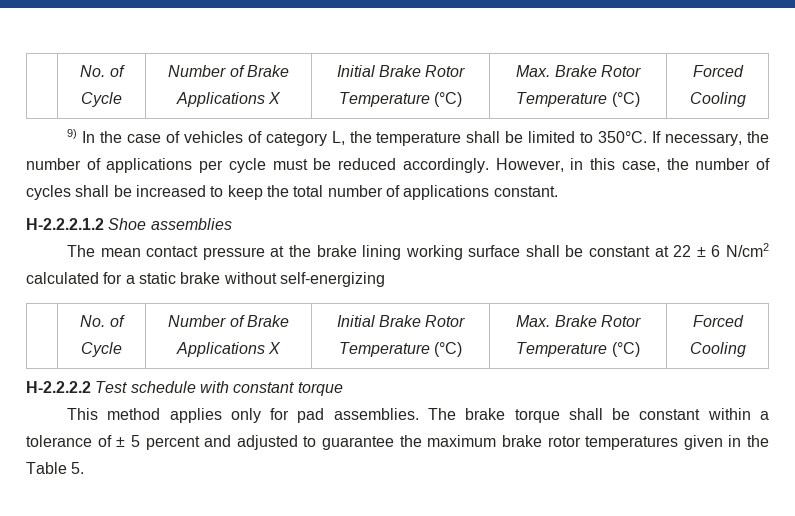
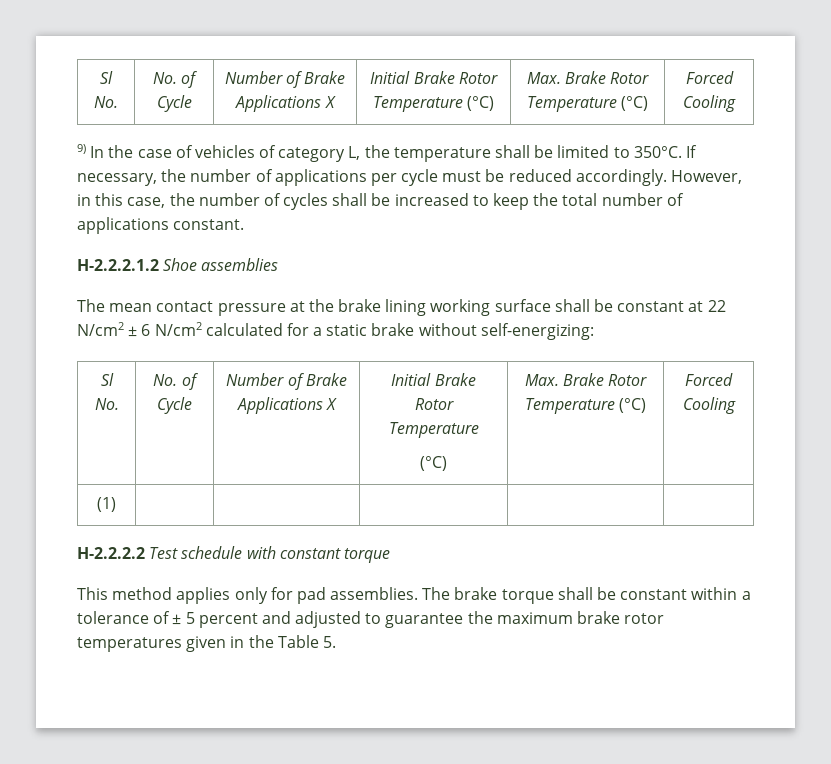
(80, 71) none -> [100,71,113,84] [94,96,118,108] Sl No.
(692, 251) none -> [77,322,124,336] N/cm2
[279,272,385,287] self-energizing // -> [480,323,594,340] [100,373,114,386] [94,398,119,410] self-energizing: // Sl No.
[434,342,463,357] [516,315,641,327] [516,342,640,357] [692,315,744,327] [689,342,746,357] (°C) | Max. Brake Rotor Temperature (°C) | Forced Cooling -> [420,456,447,471] [524,373,648,386] [524,398,647,414] [685,373,733,386] [682,397,736,414] [97,497,116,512] // (°C) | Max. Brake Rotor Temperature (°C) | Forced Cooling // (1) | | | | |

